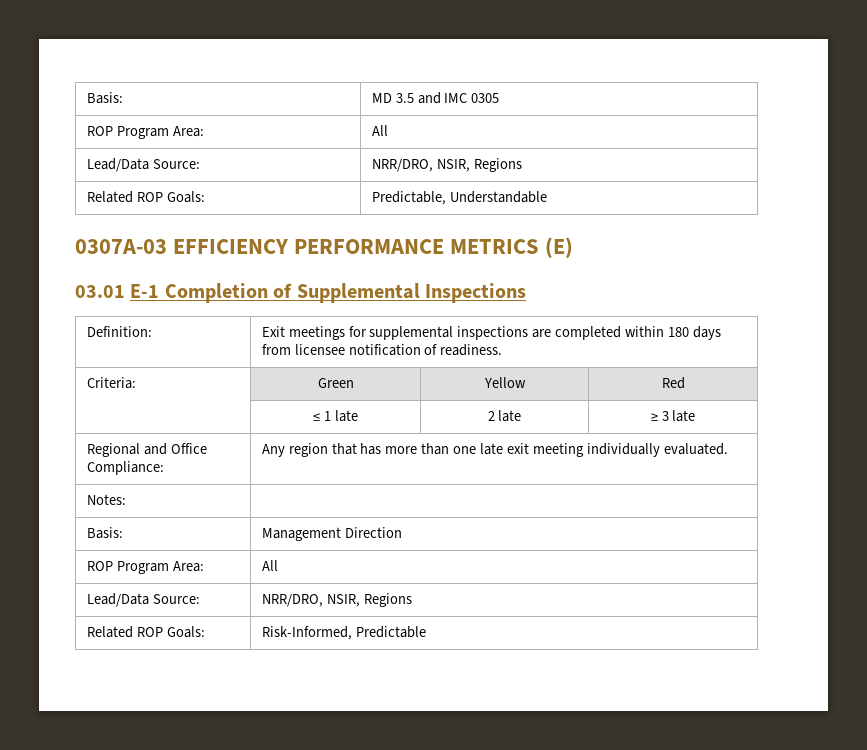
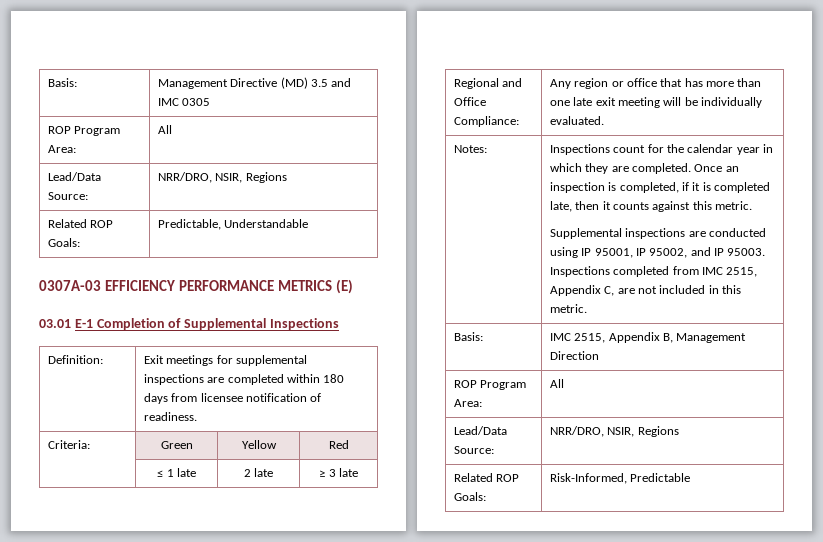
[86,92,123,104] [371,93,392,103] Basis: | MD -> [47,78,77,87] [157,77,308,89] Basis: | Management Directive (MD)
(328, 450) none -> [611,78,657,87] or office
(584, 450) none -> [663,97,698,106] will be
[86,527,123,539] // Basis: | -> [549,144,774,155] [549,163,739,174] [549,182,771,193] [549,201,753,212] [549,228,766,239] [549,247,766,258] [549,266,758,277] [549,285,742,296] [549,304,587,313] [453,332,483,341] [549,332,673,343] Inspections count for the calendar year in which they are completed. Once an inspection is completed, if it is completed late, then it counts against this metric. // Supplemental inspections are conducted using IP 95001, IP 95002, and IP 95003. Inspections completed from IMC 2515, Appendix C, are not included in this metric. // Basis: | IMC 2515, Appendix B,

